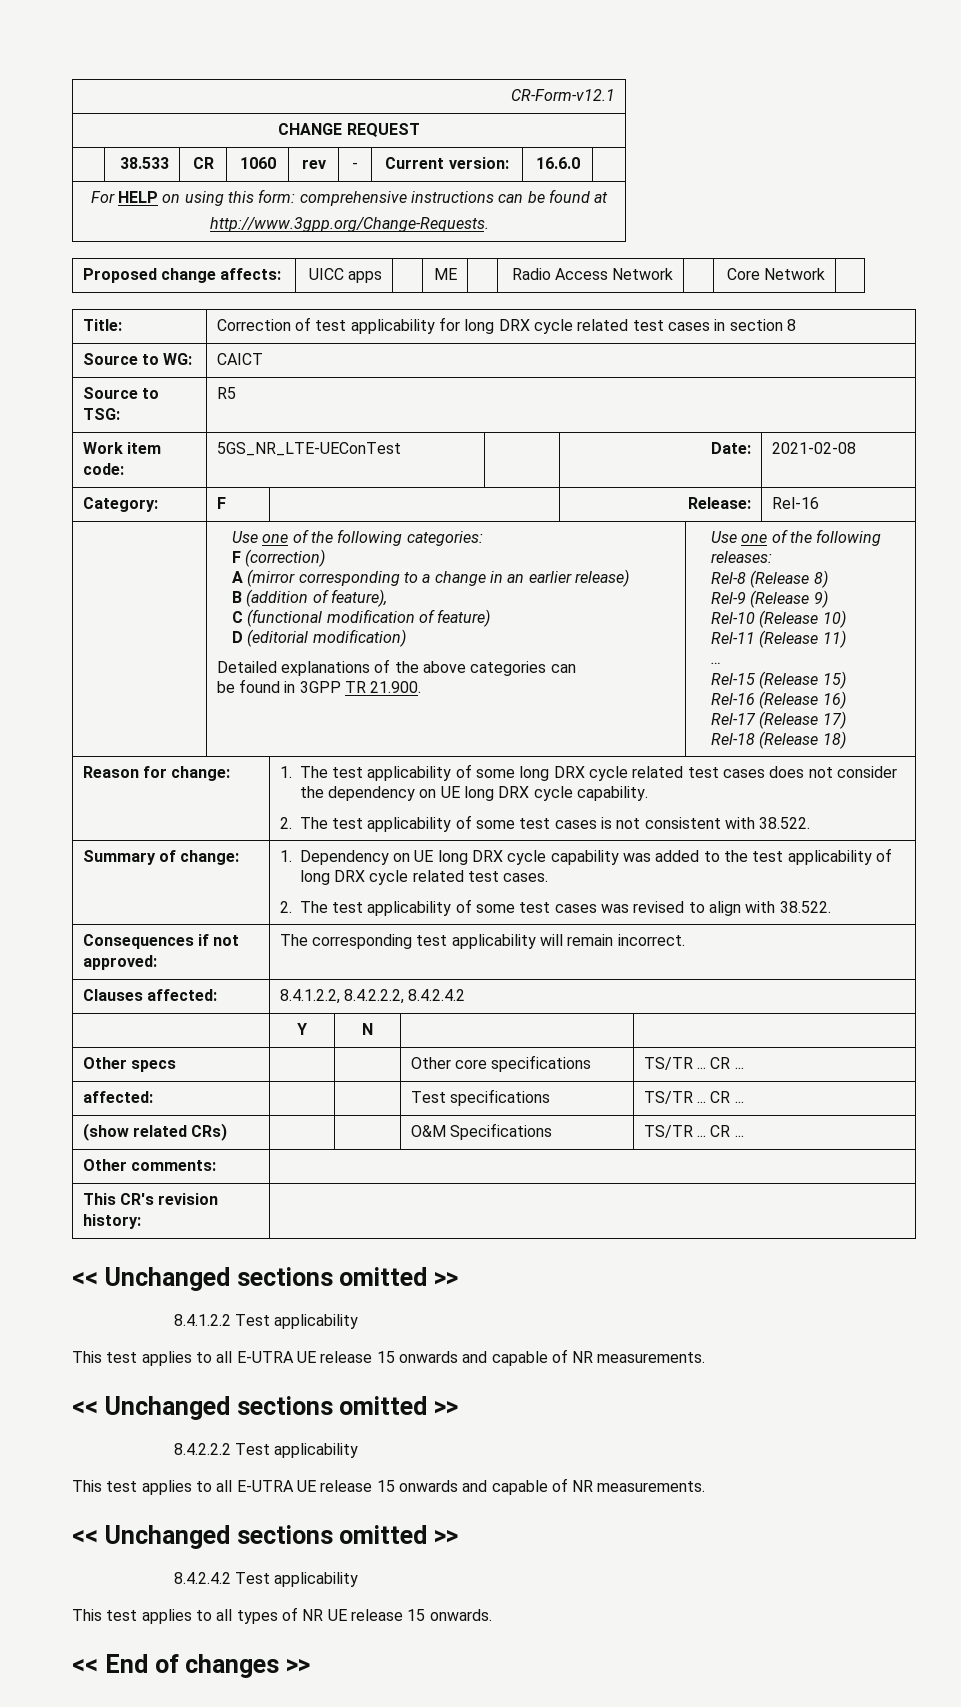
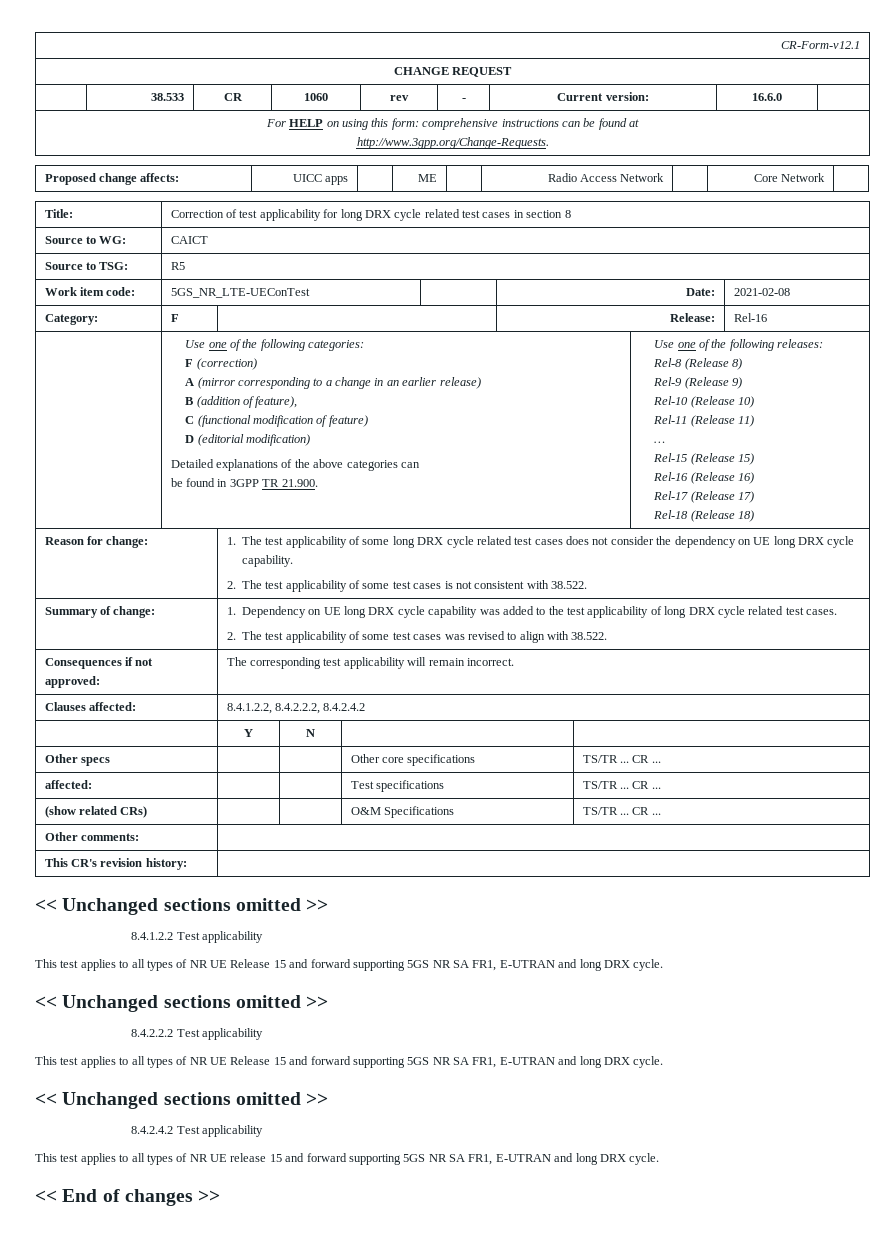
[236,1349,706,1366] E-UTRA UE release 15 onwards and capable of NR measurements. -> [146,959,664,971] types of NR UE Release 15 and forward supporting 5GS NR SA FR1, E-UTRAN and long DRX cycle.
[236,1478,706,1495] E-UTRA UE release 15 onwards and capable of NR measurements. -> [146,1056,664,1068] types of NR UE Release 15 and forward supporting 5GS NR SA FR1, E-UTRAN and long DRX cycle.
[429,1609,492,1621] onwards. -> [285,1153,660,1165] and forward supporting 5GS NR SA FR1, E-UTRAN and long DRX cycle.

